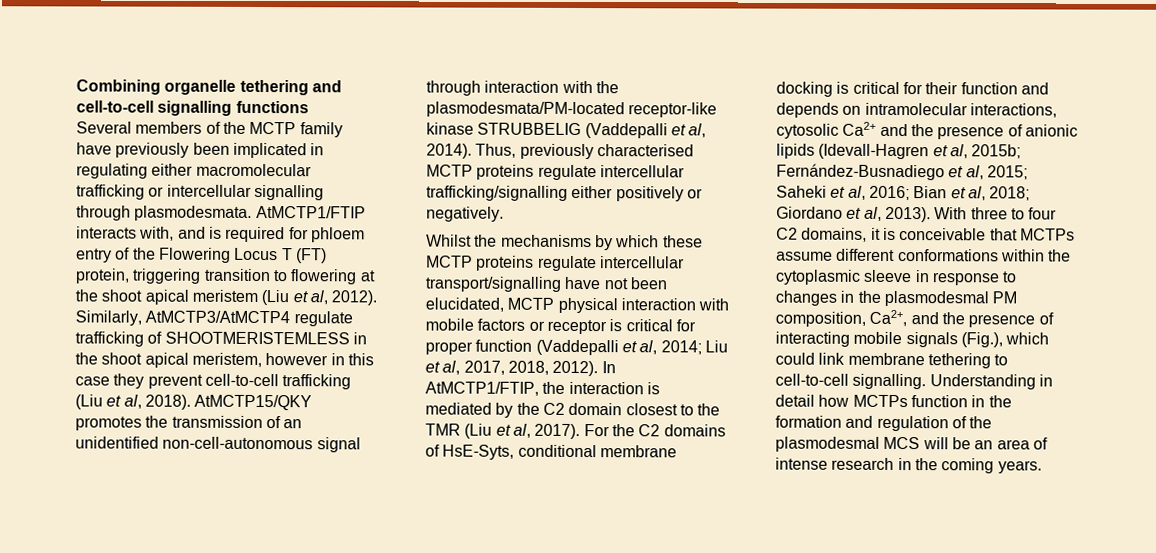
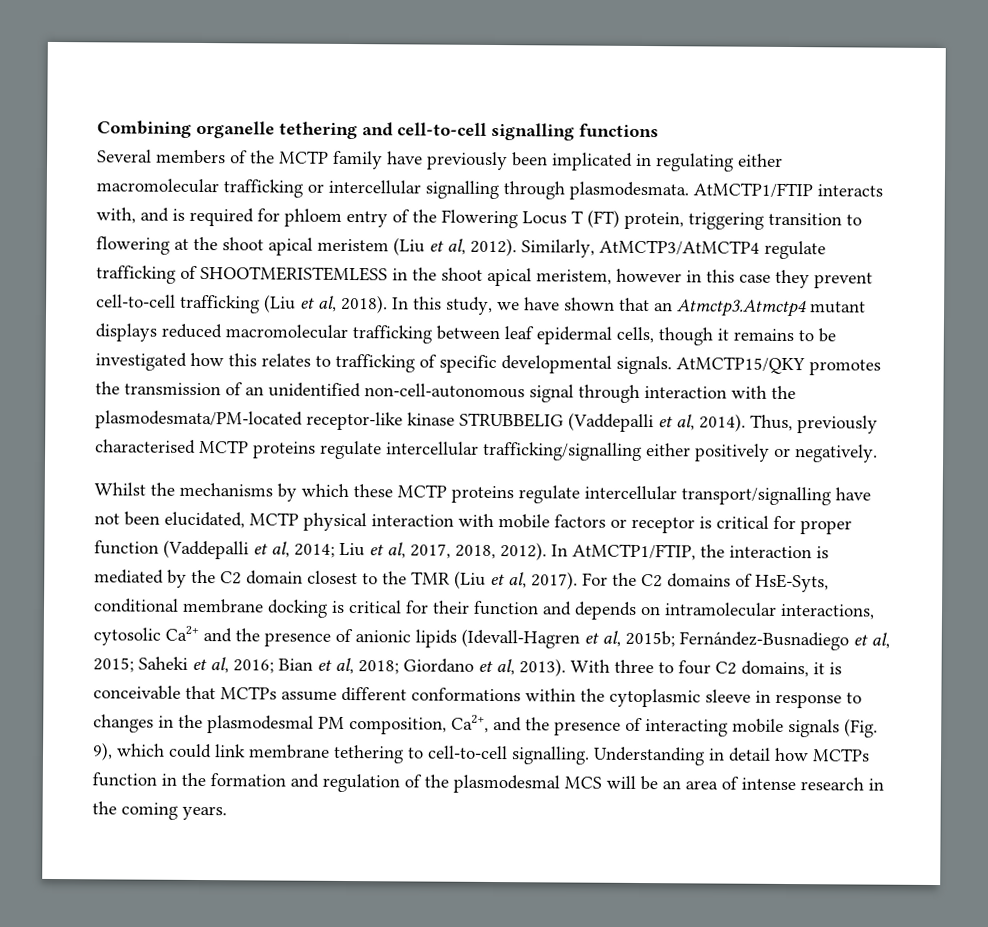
(191, 402) none -> [392,296,866,318] [95,323,836,346] [95,352,672,375] In this study, we have shown that an Atmctp3.Atmctp4 mutant displays reduced macromolecular trafficking between leaf epidermal cells, though it remains to be investigated how this relates to trafficking of specific developmental signals.
[960,332,1003,348] (Fig.), -> [844,718,878,738] [92,742,113,761] (Fig. 9),

